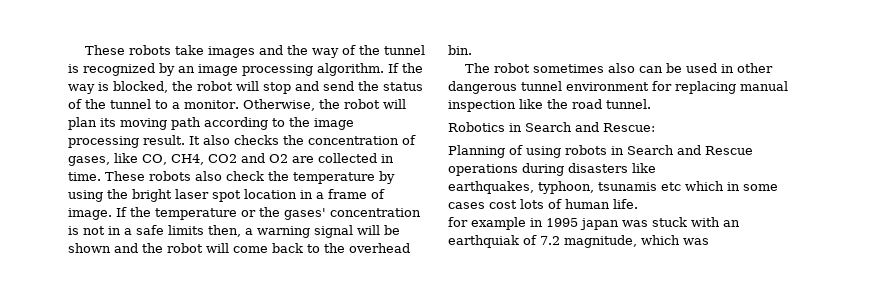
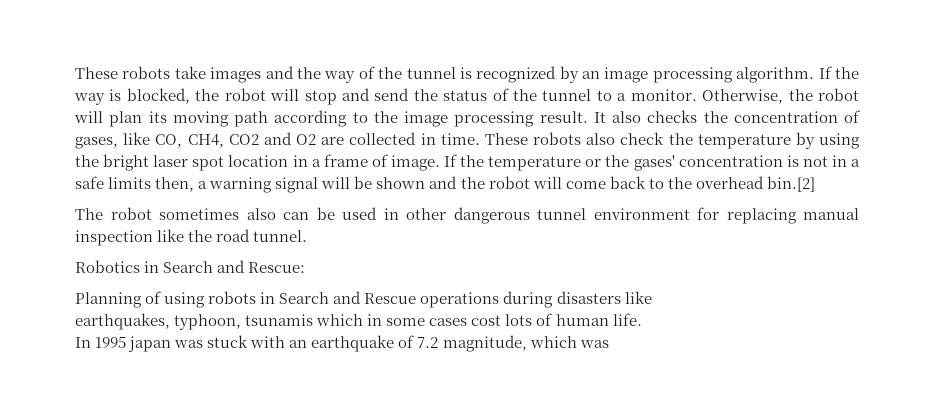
[448,45,472,55] bin. -> [766,176,815,192] bin.[2]
[661,182,681,191] etc -> (314, 320) none
[448,217,543,230] for example in -> [75,337,91,348] In
[448,235,519,248] earthquiak -> [311,335,395,352] earthquake

